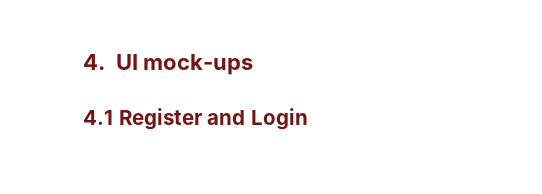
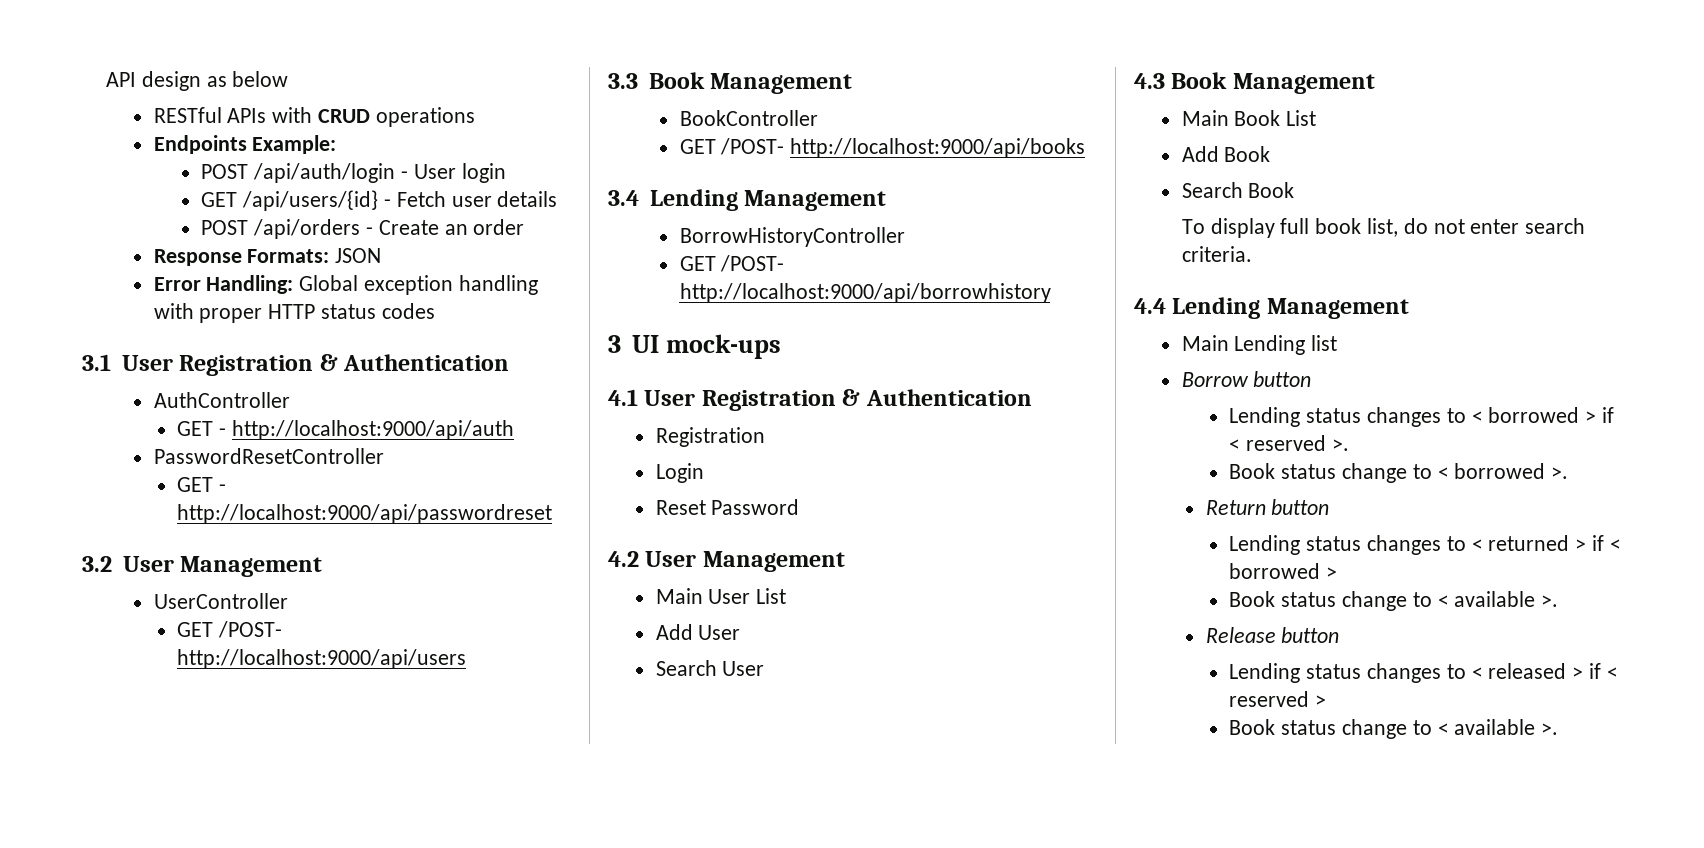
[83,54,254,75] [83,108,308,130] 4. UI mock-ups // 4.1 Register and Login -> [105,71,289,91] [153,107,475,127] [153,135,337,154] [201,163,506,183] [201,190,558,211] [201,219,525,239] [153,248,382,266] [153,275,538,295] [153,303,435,323] [82,354,510,376] [153,392,290,408] [177,420,515,440] [153,448,384,464] [177,477,227,492] [177,504,553,524] [82,556,323,577] [153,593,288,609] [177,621,283,638] [177,649,467,669] [608,72,853,94] [679,110,818,126] [679,138,1086,158] [608,189,887,211] [679,227,905,247] [679,255,785,272] [679,283,1051,303] [608,334,781,359] [608,389,1032,411] [655,427,765,447] [655,463,704,483] [655,499,800,515] [608,551,845,572] [655,588,787,604] [655,624,741,640] [655,660,765,676] [1134,72,1375,94] [1181,110,1317,126] [1181,146,1271,162] [1181,182,1295,198] [1181,218,1586,238] [1181,246,1252,262] [1134,297,1409,319] [1181,335,1338,355] [1181,371,1312,387] [1229,407,1615,427] [1229,435,1350,451] [1229,463,1569,483] [1205,499,1330,515] [1229,535,1621,555] [1229,563,1338,579] [1229,591,1559,611] [1205,627,1340,643] [1229,663,1618,683] [1229,691,1327,707] [1229,719,1559,739] API design as below // RESTful APIs with CRUD operations // Endpoints Example: // POST /api/auth/login - User login // GET /api/users/{id} - Fetch user details // POST /api/orders - Create an order // Response Formats: JSON // Error Handling: Global exception handling with proper HTTP status codes // 3.1 User Registration & Authentication // AuthController // GET - http://localhost:9000/api/auth // PasswordResetController // GET - http://localhost:9000/api/passwordreset // 3.2 User Management // UserController // GET /POST- http://localhost:9000/api/users // 3.3 Book Management // BookController // GET /POST- http://localhost:9000/api/books // 3.4 Lending Management // BorrowHistoryController // GET /POST- http://localhost:9000/api/borrowhistory // 3 UI mock-ups // 4.1 User Registration & Authentication // Registration // Login // Reset Password // 4.2 User Management // Main User List // Add User // Search User // 4.3 Book Management // Main Book List // Add Book // Search Book // To display full book list, do not enter search criteria. // 4.4 Lending Management // Main Lending list // Borrow button // Lending status changes to < borrowed > if < reserved >. // Book status change to < borrowed >. // Return button // Lending status changes to < returned > if < borrowed > // Book status change to < available >. // Release button // Lending status changes to < released > if < reserved > // Book status change to < available >.

